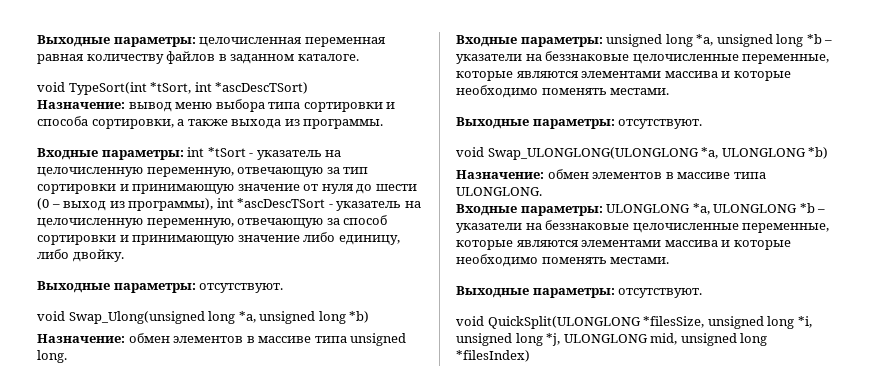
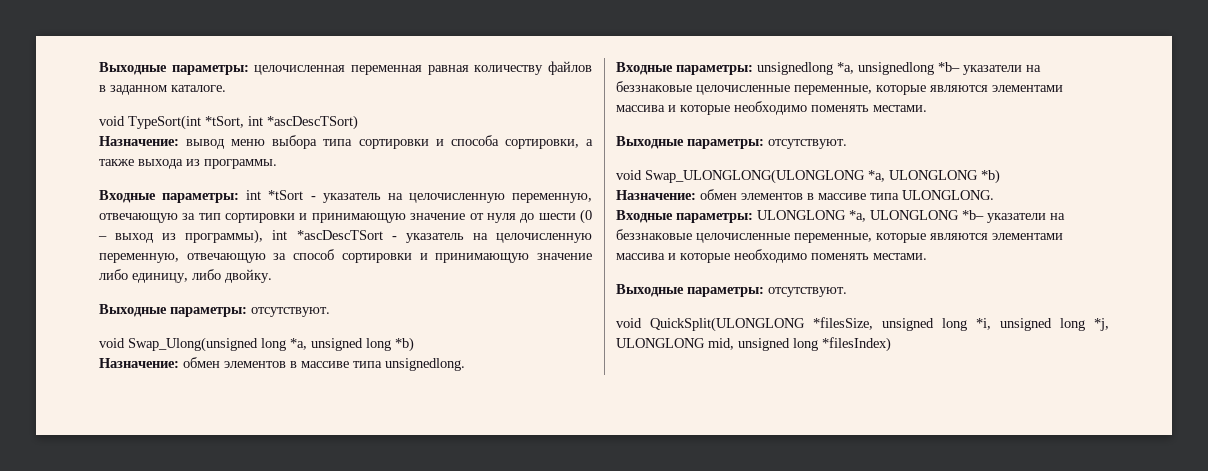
[350,333,407,346] [37,350,67,363] [456,34,833,47] unsigned long. // Входные параметры: unsigned long *a, unsigned long *b – -> [385,358,465,371] [616,62,960,75] unsignedlong. // Входные параметры: unsignedlong *a, unsignedlong *b–
[799,203,826,213] *b – -> [962,210,984,220] *b–

